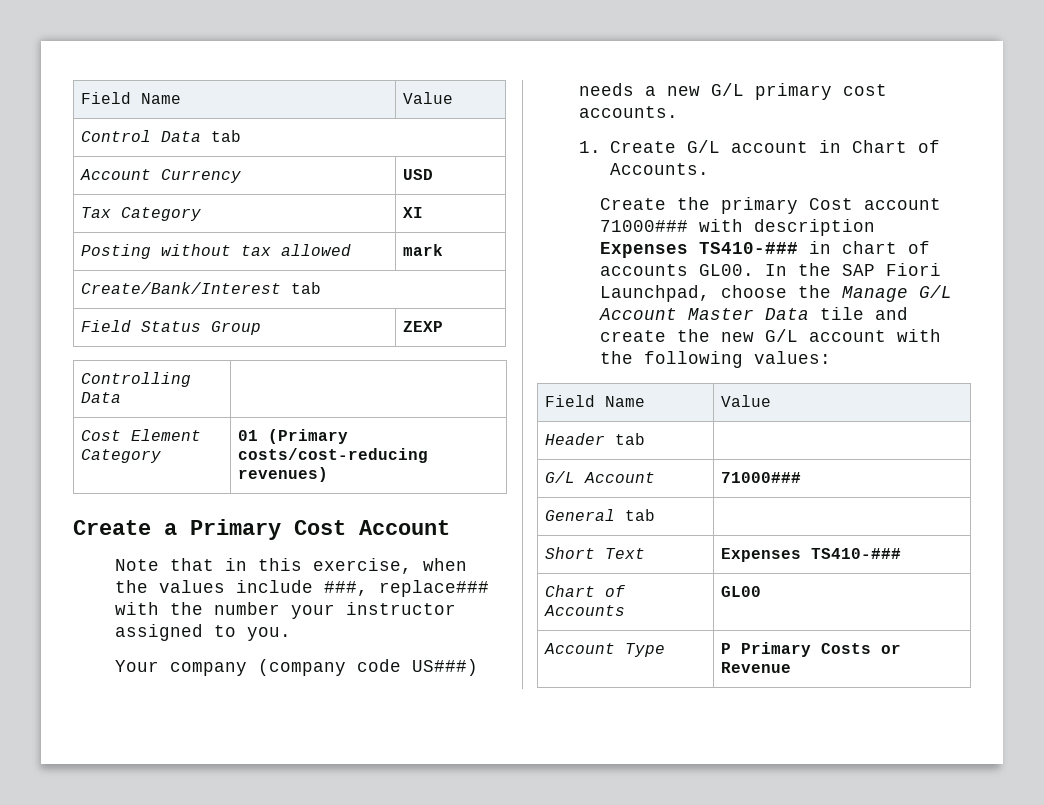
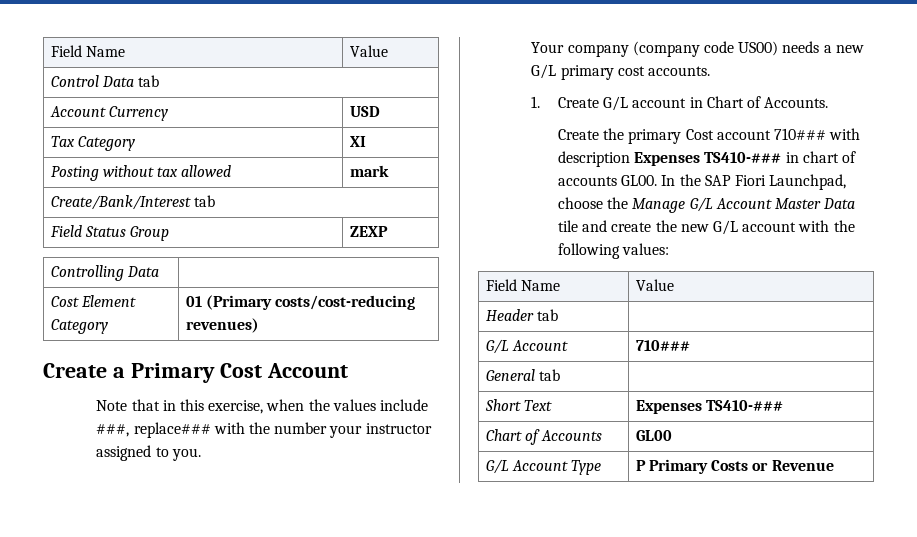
[412,659,479,676] US###) -> [738,41,779,56] US00)
[600,220,689,232] 71000### -> [774,128,827,140] 710###
[721,472,802,483] 71000### -> [635,340,690,351] 710###
(762, 591) none -> [485,459,509,474] G/L

